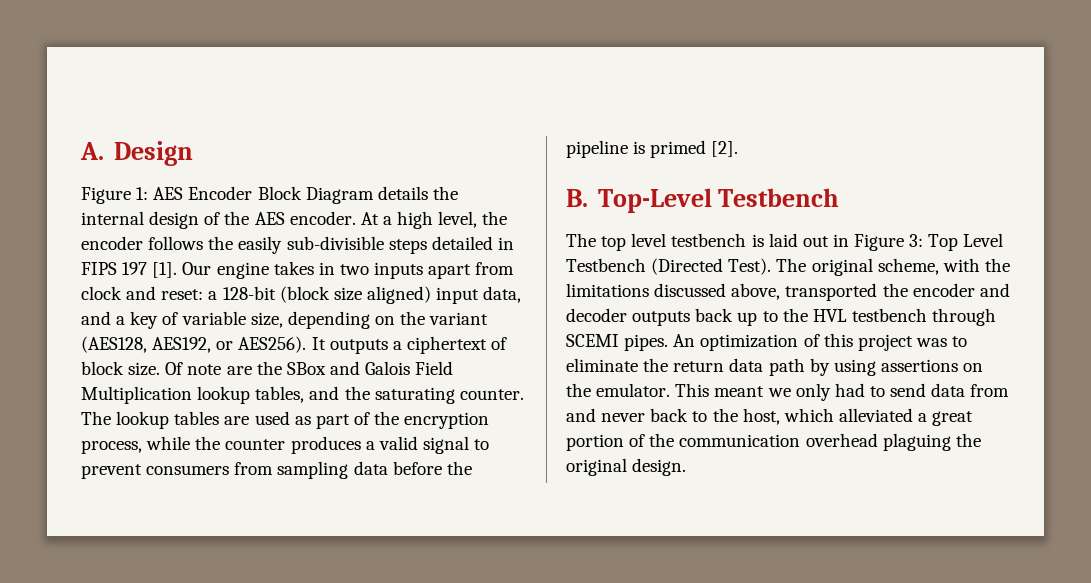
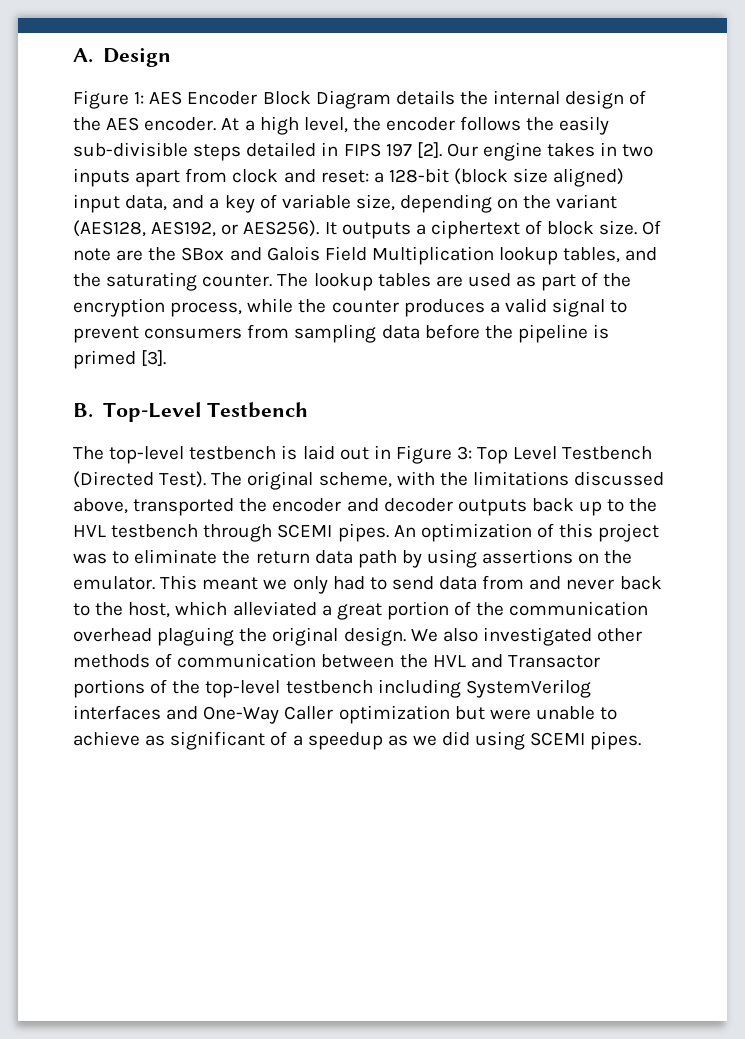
[152,262,178,278] [1]. -> [416,142,442,158] [2].
[711,141,739,157] [2]. -> [141,350,167,366] [3].
[601,233,667,251] top level -> [109,446,185,464] top-level
(687, 467) none -> [410,627,643,646] [73,653,600,668] [73,679,591,698] [73,705,618,724] [73,731,642,750] We also investigated other methods of communication between the HVL and Transactor portions of the top-level testbench including SystemVerilog interfaces and One-Way Caller optimization but were unable to achieve as significant of a speedup as we did using SCEMI pipes.

